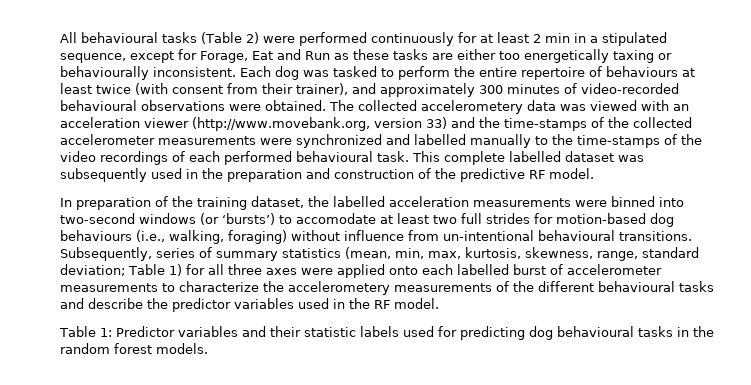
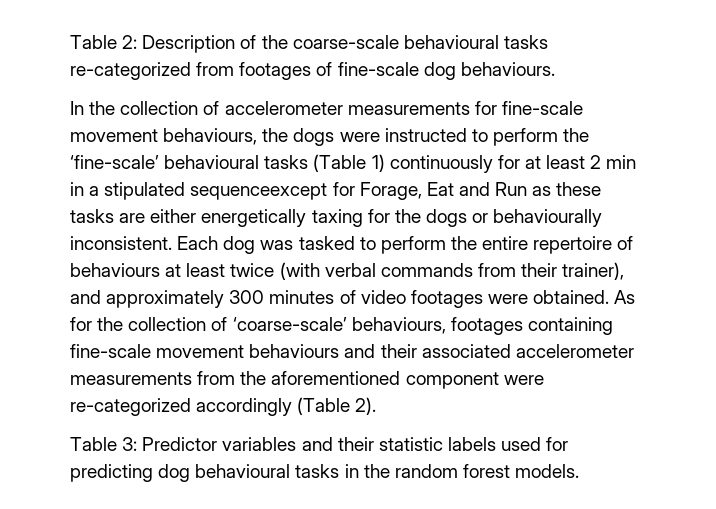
[60,32,367,46] All behavioural tasks (Table 2) were performed -> [70,35,548,53] [70,62,555,80] [70,101,583,115] [70,128,590,146] [70,154,385,172] Table 2: Description of the coarse-scale behavioural tasks re-categorized from footages of fine-scale dog behaviours. // In the collection of accelerometer measurements for fine-scale movement behaviours, the dogs were instructed to perform the ‘fine-scale’ behavioural tasks (Table 1)
[60,51,174,63] sequence, except -> [190,183,328,200] sequenceexcept
[499,51,520,60] too -> (197, 216) none
(654, 56) none -> [367,209,467,227] for the dogs
[172,85,223,94] consent -> [324,263,473,277] verbal commands
[581,83,679,94] [60,100,689,114] [60,117,692,131] [60,134,702,148] [60,151,644,165] [60,168,594,182] [60,196,684,210] [60,213,674,227] [60,230,692,244] [60,247,699,261] [60,264,662,278] [60,281,714,295] [60,298,439,312] [59,326,112,337] video-recorded behavioural observations were obtained. The collected accelerometery data was viewed with an acceleration viewer (http://www.movebank.org, version 33) and the time-stamps of the collected accelerometer measurements were synchronized and labelled manually to the time-stamps of the video recordings of each performed behavioural task. This complete labelled dataset was subsequently used in the preparation and construction of the predictive RF model. // In preparation of the training dataset, the labelled acceleration measurements were binned into two-second windows (or ‘bursts’) to accomodate at least two full strides for motion-based dog behaviours (i.e., walking, foraging) without influence from un-intentional behavioural transitions. Subsequently, series of summary statistics (mean, min, max, kurtosis, skewness, range, standard deviation; Table 1) for all three axes were applied onto each labelled burst of accelerometer measurements to characterize the accelerometery measurements of the different behavioural tasks and describe the predictor variables used in the RF model. // Table 1: -> [360,290,636,308] [70,317,613,335] [70,344,634,358] [70,371,544,389] [70,397,377,416] [70,437,138,451] video footages were obtained. As for the collection of ‘coarse-scale’ behaviours, footages containing fine-scale movement behaviours and their associated accelerometer measurements from the aforementioned component were re-categorized accordingly (Table 2). // Table 3:

